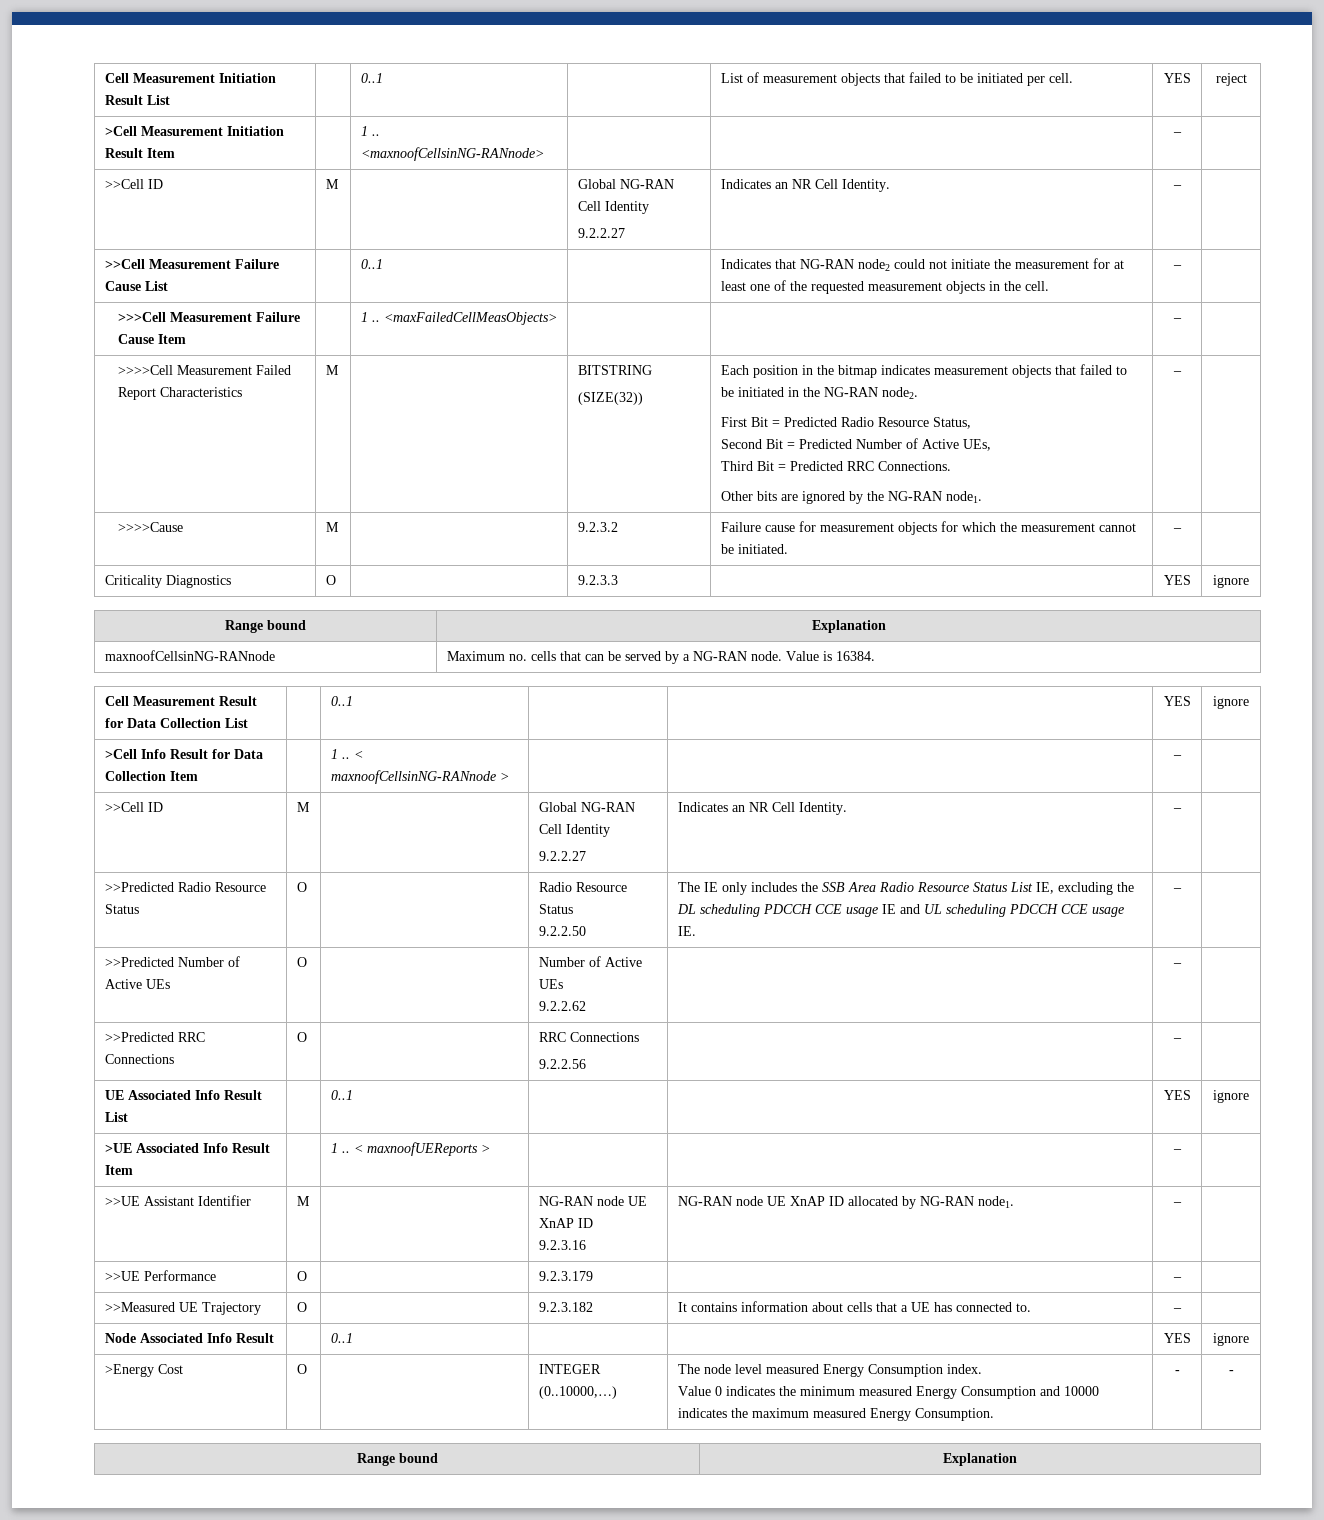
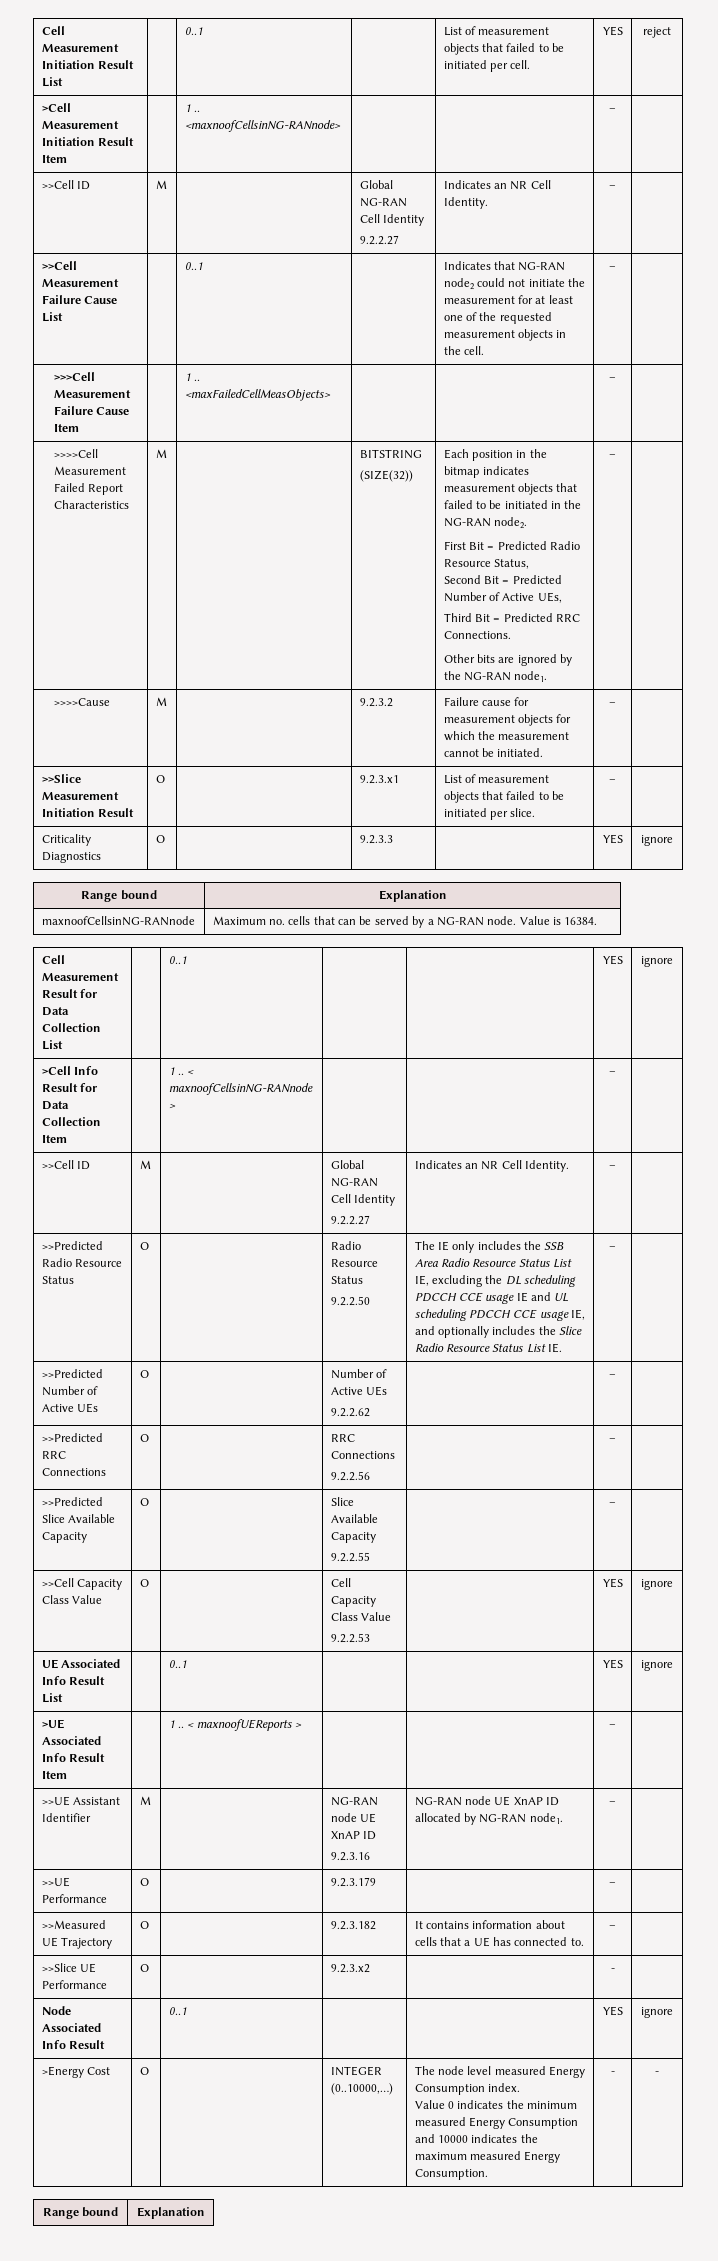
(1182, 530) none -> [41,774,81,783] [41,792,119,800] [41,808,134,817] [155,775,165,783] [359,775,399,784] [443,774,550,784] [443,791,565,803] [443,808,536,820] [609,779,616,783] // >>Slice Measurement Initiation Result | O | | 9.2.3.x1 | List of measurement objects that failed to be initiated per slice. | – |
(1124, 912) none -> [571,1309,586,1320] [414,1326,583,1338] [414,1343,546,1353] IE, and optionally includes the Slice Radio Resource Status List
(1182, 1040) none -> [41,1497,103,1506] [41,1514,115,1523] [41,1532,87,1543] [139,1498,149,1506] [330,1497,354,1506] [330,1514,378,1523] [330,1532,376,1543] [330,1552,370,1562] [609,1502,616,1506] [41,1578,122,1590] [41,1595,102,1604] [139,1579,149,1587] [330,1578,351,1587] [330,1596,376,1607] [330,1612,391,1621] [330,1633,370,1643] [602,1578,623,1588] [641,1579,673,1590] // >>Predicted Slice Available Capacity | O | | Slice Available Capacity // 9.2.2.55 | | – | // >>Cell Capacity Class Value | O | | Cell Capacity Class Value // 9.2.2.53 | | YES | ignore
(1182, 1310) none -> [41,1963,96,1973] [41,1980,107,1989] [139,1964,149,1972] [330,1964,370,1973] [610,1968,615,1972] // >>Slice UE Performance | O | | 9.2.3.x2 | | - |

